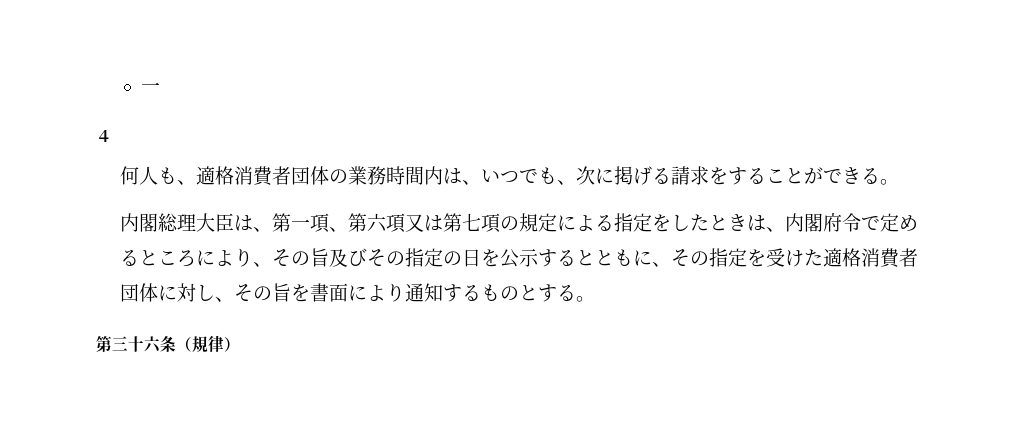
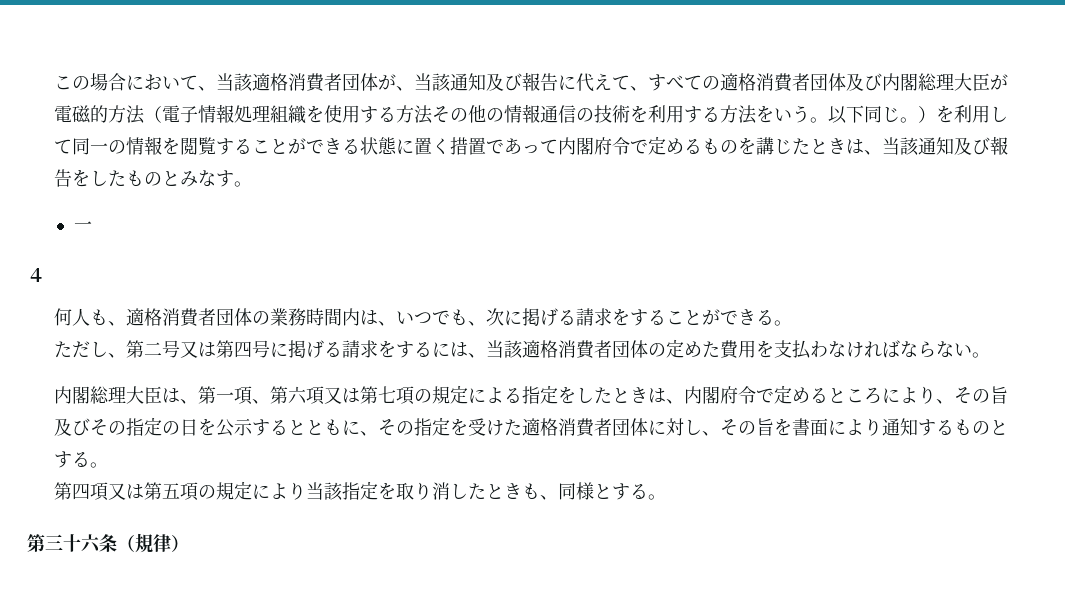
(141, 87) none -> [53,72,1008,92] [53,104,1008,124] [53,136,1008,156] [53,169,252,187] この場合において、当該適格消費者団体が、当該通知及び報告に代えて、すべての適格消費者団体及び内閣総理大臣が電磁的方法（電子情報処理組織を使用する方法その他の情報通信の技術を利用する方法をいう。以下同じ。）を利用して同一の情報を閲覧することができる状態に置く措置であって内閣府令で定めるものを講じたときは、当該通知及び報告をしたものとみなす。 //
(900, 182) none -> [53,339,990,359] // ただし、第二号又は第四号に掲げる請求をするには、当該適格消費者団体の定めた費用を支払わなければならない。
(596, 299) none -> [53,481,666,501] // 第四項又は第五項の規定により当該指定を取り消したときも、同様とする。

